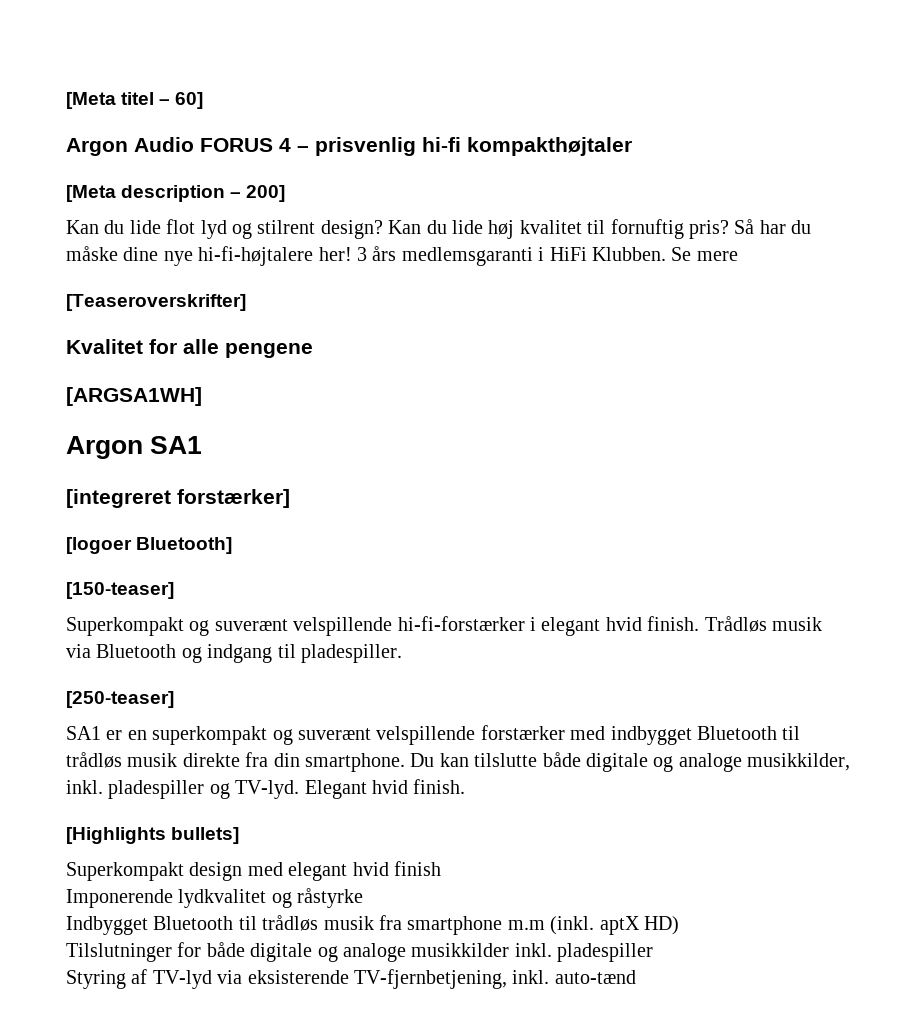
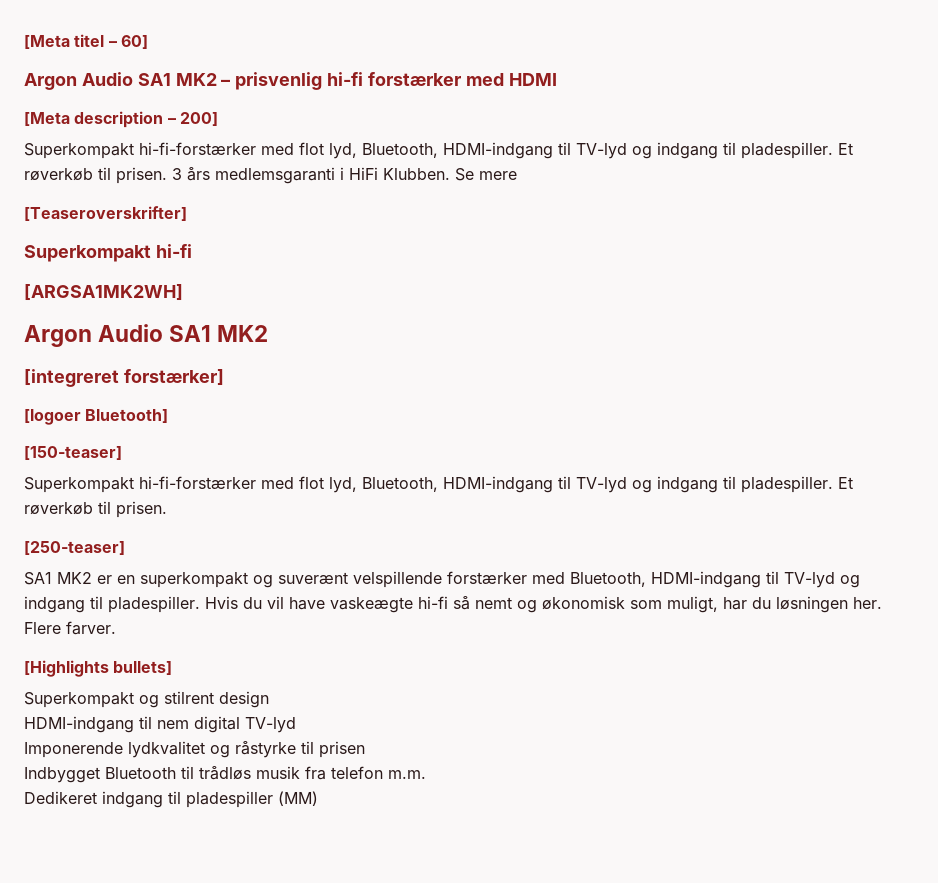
[200,138,291,152] FORUS 4 -> [137,73,217,86] SA1 MK2
[467,137,632,156] kompakthøjtaler -> [368,72,557,86] forstærker med HDMI
[66,219,812,239] [66,246,352,266] Kan du lide flot lyd og stilrent design? Kan du lide høj kvalitet til fornuftig pris? Så har du måske dine nye hi-fi-højtalere her! -> [24,142,853,159] [24,167,167,184] Superkompakt hi-fi-forstærker med flot lyd, Bluetooth, HDMI-indgang til TV-lyd og indgang til pladespiller. Et røverkøb til prisen.
[66,339,313,358] [66,387,202,406] [66,436,203,459] Kvalitet for alle pengene // [ARGSA1WH] // Argon SA1 -> [24,244,192,262] [24,284,183,301] [24,324,269,347] Superkompakt hi-fi // [ARGSA1MK2WH] // Argon Audio SA1 MK2
[189,616,822,636] [66,644,402,663] og suverænt velspillende hi-fi-forstærker i elegant hvid finish. Trådløs musik via Bluetooth og indgang til pladespiller. -> [139,476,853,493] [24,501,167,518] hi-fi-forstærker med flot lyd, Bluetooth, HDMI-indgang til TV-lyd og indgang til pladespiller. Et røverkøb til prisen.
(101, 733) none -> [57,572,92,584] MK2
[610,726,801,745] [66,752,851,772] [66,779,466,799] indbygget Bluetooth til trådløs musik direkte fra din smartphone. Du kan tilslutte både digitale og analoge musikkilder, inkl. pladespiller og TV-lyd. Elegant hvid finish. -> [570,571,860,588] [24,596,882,613] [24,621,116,635] Bluetooth, HDMI-indgang til TV-lyd og indgang til pladespiller. Hvis du vil have vaskeægte hi-fi så nemt og økonomisk som muligt, har du løsningen her. Flere farver.
(184, 871) none -> [139,691,214,708] og stilrent
[247,861,441,881] med elegant hvid finish -> [24,716,296,733] // HDMI-indgang til nem digital TV-lyd
(364, 898) none -> [301,741,365,758] til prisen
[407,916,679,935] [66,942,654,962] [66,969,636,989] smartphone m.m (inkl. aptX HD) // Tilslutninger for både digitale og analoge musikkilder inkl. pladespiller // Styring af TV-lyd via eksisterende TV-fjernbetjening, inkl. auto-tænd -> [331,766,426,779] [24,791,318,808] telefon m.m. // Dedikeret indgang til pladespiller (MM)

